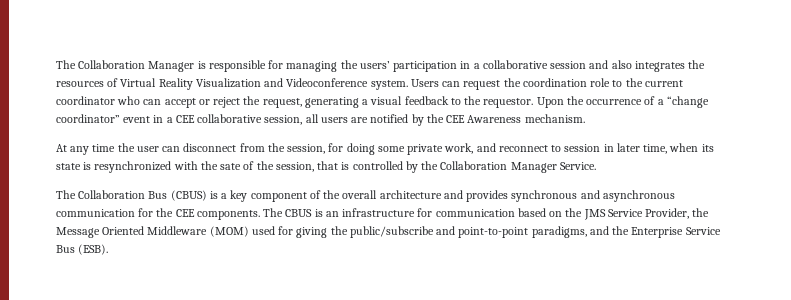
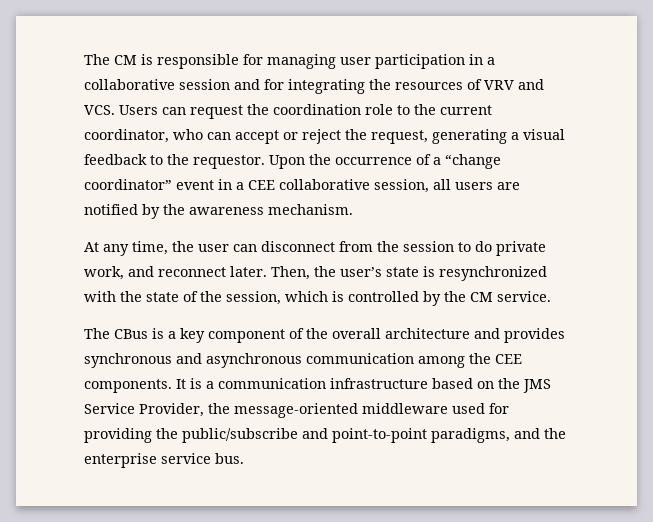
[56,60,195,72] The Collaboration Manager -> [84,54,137,65] The CM
[340,60,390,69] the users’ -> [340,57,371,65] user
[611,60,685,72] also integrates -> [264,79,365,94] for integrating
[120,78,408,90] Virtual Reality Visualization and Videoconference system. -> [484,79,544,90] [84,105,115,115] VRV and VCS.
[56,96,115,105] coordinator -> [84,129,169,143] coordinator,
[446,115,522,123] CEE Awareness -> [189,207,264,215] awareness
[92,144,116,152] time -> [132,241,168,255] time,
[287,143,714,155] session, for doing some private work, and reconnect to session in later time, when its -> [403,241,546,256] [84,266,382,280] session to do private work, and reconnect later. Then, the user’s
[220,163,242,170] sate -> [146,292,179,302] state
[317,161,339,170] that -> [285,291,328,302] which
[440,161,596,173] [56,190,207,201] Collaboration Manager Service. // The Collaboration Bus (CBUS) -> [470,291,551,302] [84,328,148,339] CM service. // The CBus
[138,208,154,217] for -> [418,356,465,368] among
[263,208,515,217] The CBUS is an infrastructure for communication -> [176,378,428,389] It is a communication infrastructure
[56,226,249,238] Message Oriented Middleware (MOM) -> [234,403,448,418] message-oriented middleware
[296,227,328,238] giving -> [84,428,152,443] providing
[631,227,721,238] [56,244,109,255] Enterprise Service Bus (ESB). -> [84,453,244,468] enterprise service bus.

